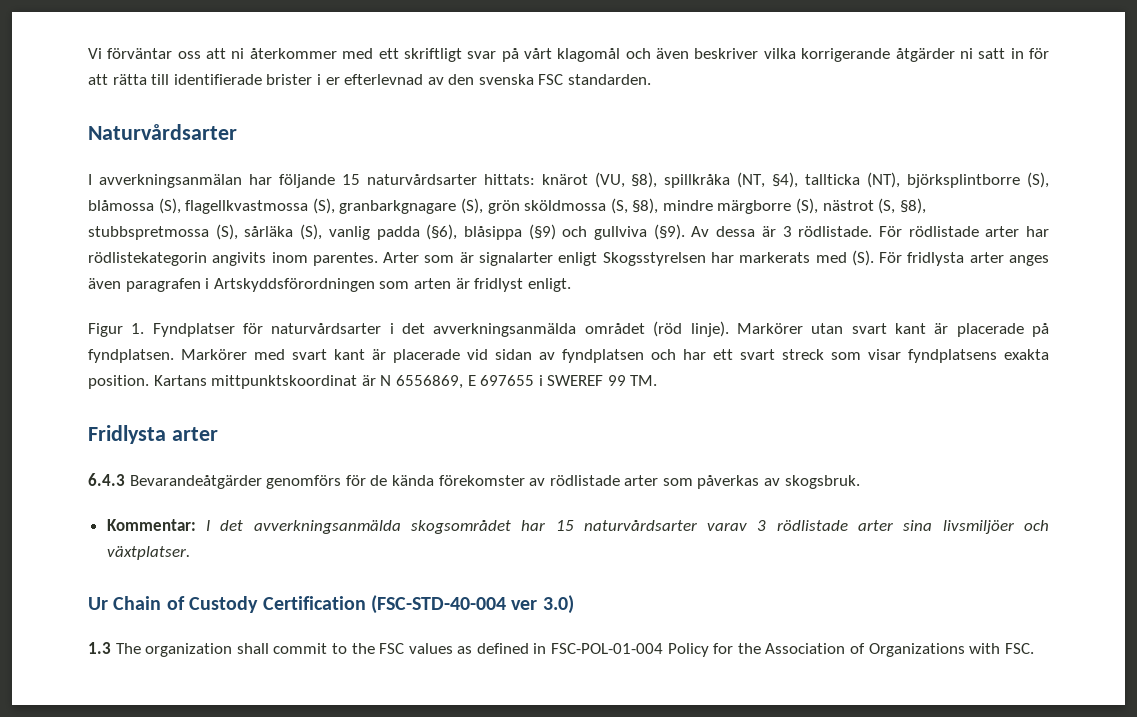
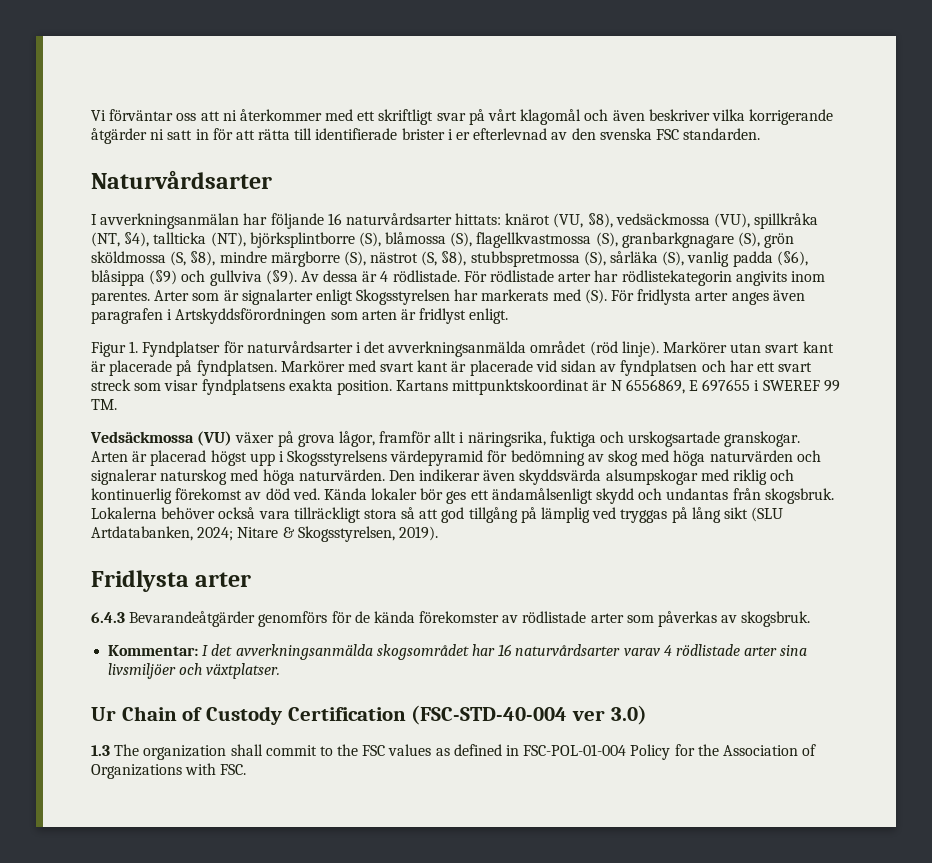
[341,174,360,185] 15 -> [327,213,342,225] 16
(658, 180) none -> [615,213,751,228] vedsäckmossa (VU),
[782,226,792,237] 3 -> [380,271,389,282] 4
(658, 380) none -> [90,431,801,447] [91,450,821,466] [91,469,795,485] [91,488,834,504] [91,507,784,523] [91,526,438,542] // Vedsäckmossa (VU) växer på grova lågor, framför allt i näringsrika, fuktiga och urskogsartade granskogar. Arten är placerad högst upp i Skogsstyrelsens värdepyramid för bedömning av skog med höga naturvärden och signalerar naturskog med höga naturvärden. Den indikerar även skyddsvärda alsumpskogar med riklig och kontinuerlig förekomst av död ved. Kända lokaler bör ges ett ändamålsenligt skydd och undantas från skogsbruk. Lokalerna behöver också vara tillräckligt stora så att god tillgång på lämplig ved tryggas på lång sikt (SLU Artdatabanken, 2024; Nitare & Skogsstyrelsen, 2019).
[555,520,574,531] 15 -> [498,644,513,656] 16
[757,520,767,531] 3 -> [663,645,672,656] 4

